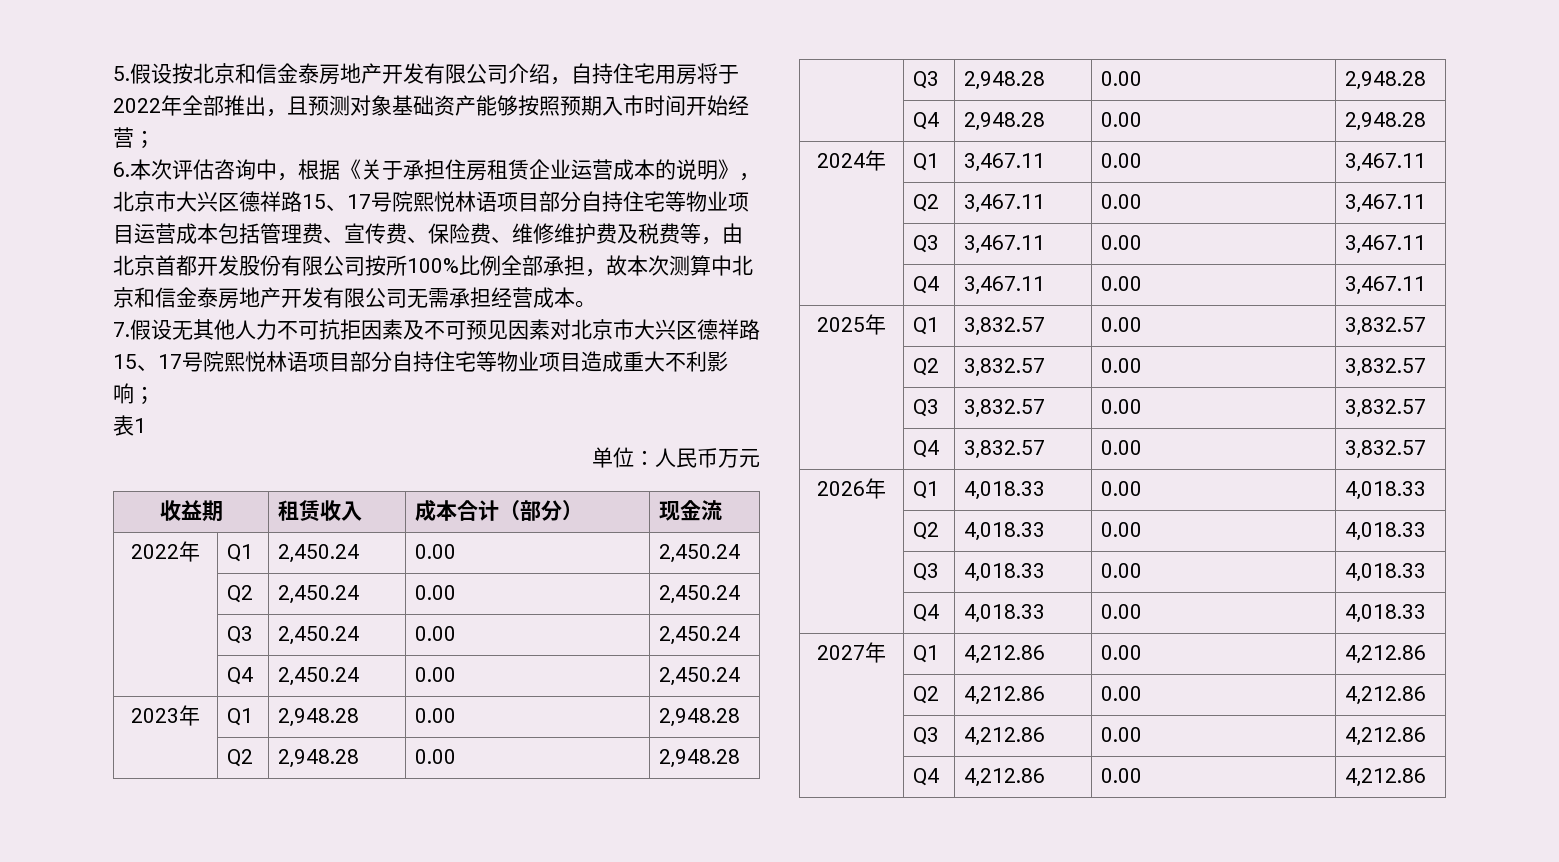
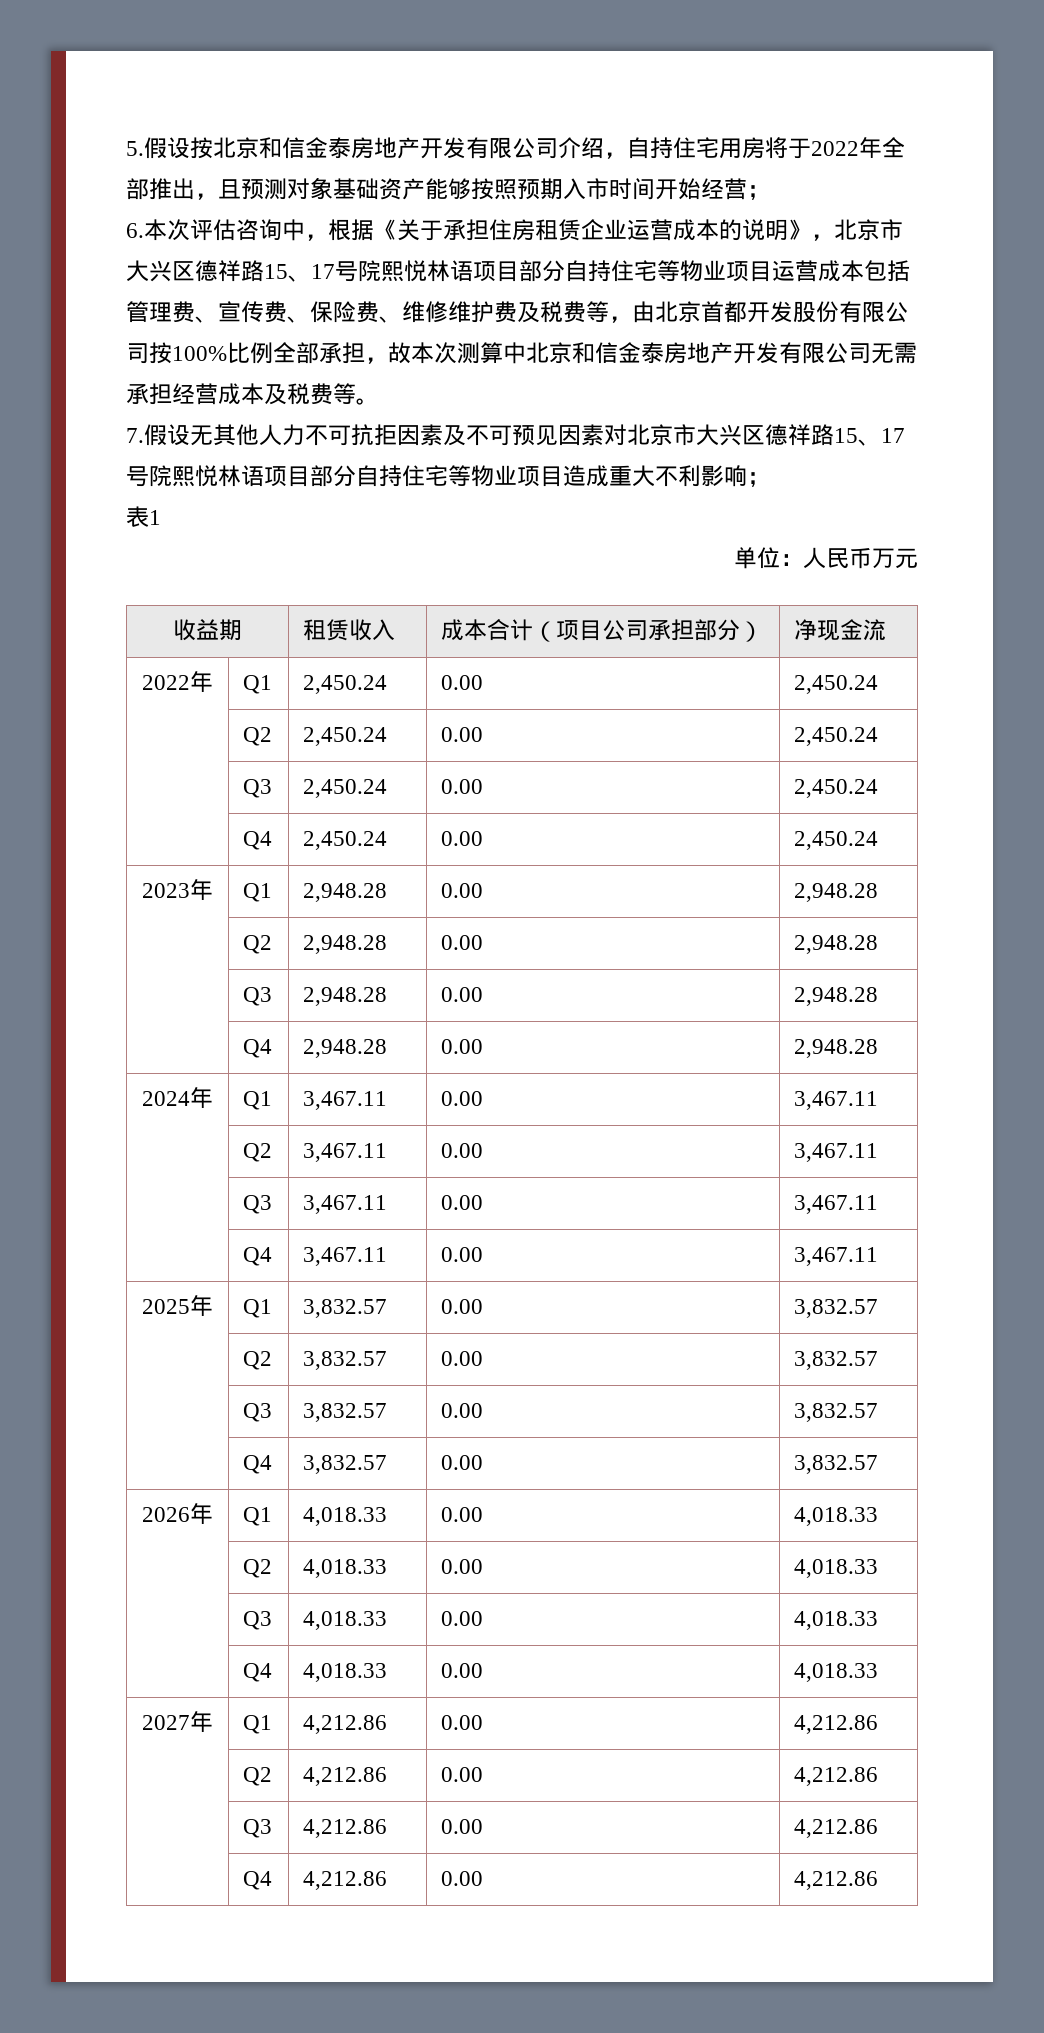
[386,255,407,276] 所 -> (172, 353) none
(575, 297) none -> [264,383,356,405] 及税费等
(521, 510) none -> [556,619,695,641] 项目公司承担
(584, 510) none -> [794,619,818,641] 净

